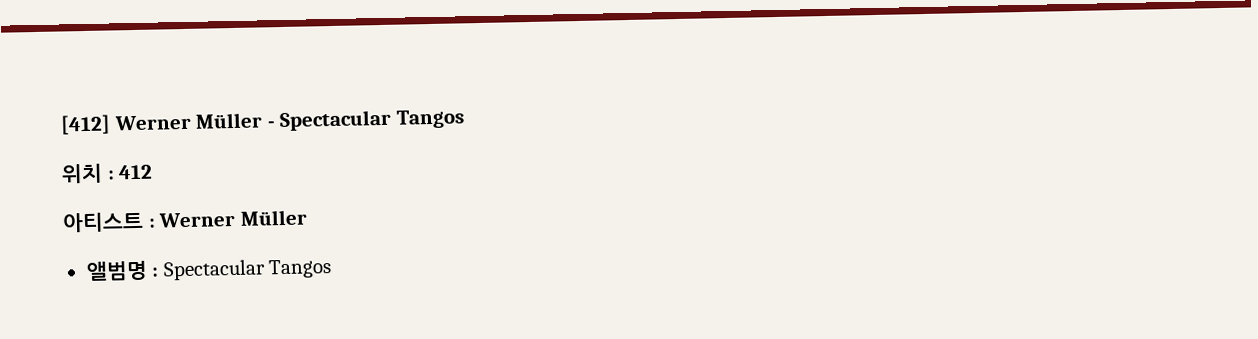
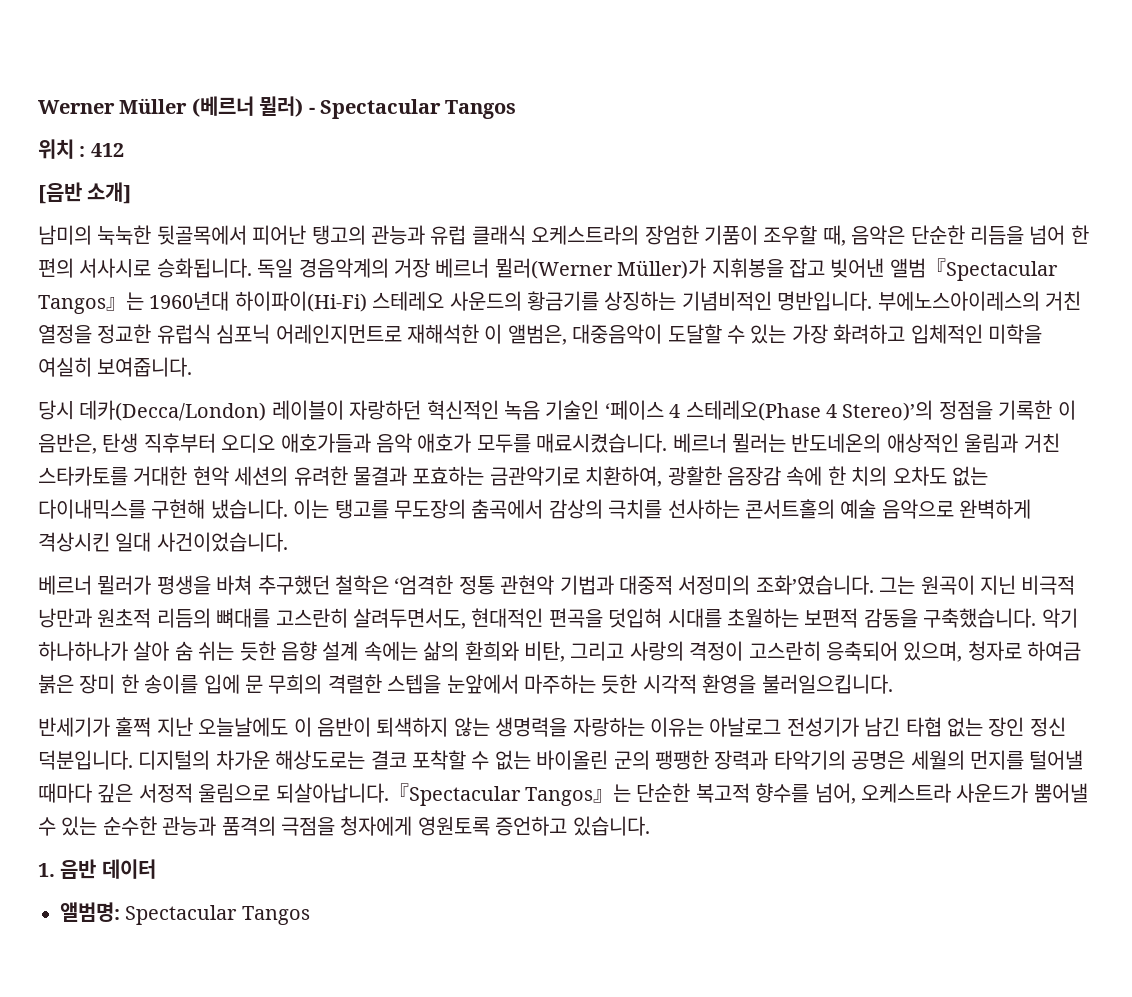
[60,112,264,135] [412] Werner Müller -> [38,96,304,117] Werner Müller (베르너 뮐러)
[62,209,308,233] [85,260,160,282] 아티스트 : Werner Müller // 앨범명 : -> [38,182,132,204] [38,225,1089,246] [38,258,1058,281] [38,291,1081,314] [38,324,1042,345] [38,357,193,377] [38,400,1076,421] [38,433,1060,454] [38,466,988,487] [38,499,1032,519] [38,532,288,552] [38,575,1076,595] [38,608,1078,629] [38,641,1082,662] [38,674,893,694] [38,717,1066,737] [38,750,1084,770] [38,783,1088,806] [38,816,650,836] [38,859,156,879] [60,902,120,922] [음반 소개] // 남미의 눅눅한 뒷골목에서 피어난 탱고의 관능과 유럽 클래식 오케스트라의 장엄한 기품이 조우할 때, 음악은 단순한 리듬을 넘어 한 편의 서사시로 승화됩니다. 독일 경음악계의 거장 베르너 뮐러(Werner Müller)가 지휘봉을 잡고 빚어낸 앨범『Spectacular Tangos』는 1960년대 하이파이(Hi-Fi) 스테레오 사운드의 황금기를 상징하는 기념비적인 명반입니다. 부에노스아이레스의 거친 열정을 정교한 유럽식 심포닉 어레인지먼트로 재해석한 이 앨범은, 대중음악이 도달할 수 있는 가장 화려하고 입체적인 미학을 여실히 보여줍니다. // 당시 데카(Decca/London) 레이블이 자랑하던 혁신적인 녹음 기술인 ‘페이스 4 스테레오(Phase 4 Stereo)’의 정점을 기록한 이 음반은, 탄생 직후부터 오디오 애호가들과 음악 애호가 모두를 매료시켰습니다. 베르너 뮐러는 반도네온의 애상적인 울림과 거친 스타카토를 거대한 현악 세션의 유려한 물결과 포효하는 금관악기로 치환하여, 광활한 음장감 속에 한 치의 오차도 없는 다이내믹스를 구현해 냈습니다. 이는 탱고를 무도장의 춤곡에서 감상의 극치를 선사하는 콘서트홀의 예술 음악으로 완벽하게 격상시킨 일대 사건이었습니다. // 베르너 뮐러가 평생을 바쳐 추구했던 철학은 ‘엄격한 정통 관현악 기법과 대중적 서정미의 조화’였습니다. 그는 원곡이 지닌 비극적 낭만과 원초적 리듬의 뼈대를 고스란히 살려두면서도, 현대적인 편곡을 덧입혀 시대를 초월하는 보편적 감동을 구축했습니다. 악기 하나하나가 살아 숨 쉬는 듯한 음향 설계 속에는 삶의 환희와 비탄, 그리고 사랑의 격정이 고스란히 응축되어 있으며, 청자로 하여금 붉은 장미 한 송이를 입에 문 무희의 격렬한 스텝을 눈앞에서 마주하는 듯한 시각적 환영을 불러일으킵니다. // 반세기가 훌쩍 지난 오늘날에도 이 음반이 퇴색하지 않는 생명력을 자랑하는 이유는 아날로그 전성기가 남긴 타협 없는 장인 정신 덕분입니다. 디지털의 차가운 해상도로는 결코 포착할 수 없는 바이올린 군의 팽팽한 장력과 타악기의 공명은 세월의 먼지를 털어낼 때마다 깊은 서정적 울림으로 되살아납니다.『Spectacular Tangos』는 단순한 복고적 향수를 넘어, 오케스트라 사운드가 뿜어낼 수 있는 순수한 관능과 품격의 극점을 청자에게 영원토록 증언하고 있습니다. // 1. 음반 데이터 // 앨범명:

